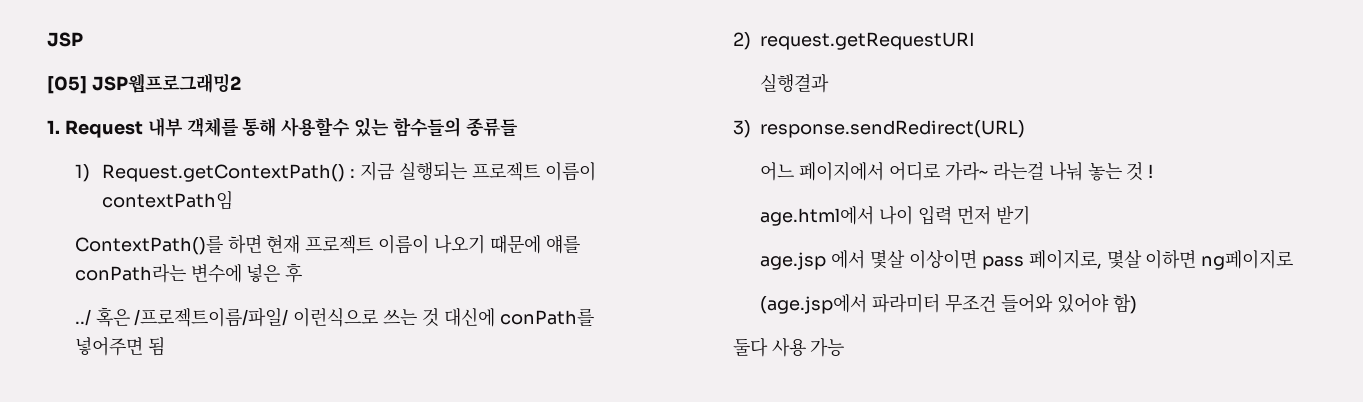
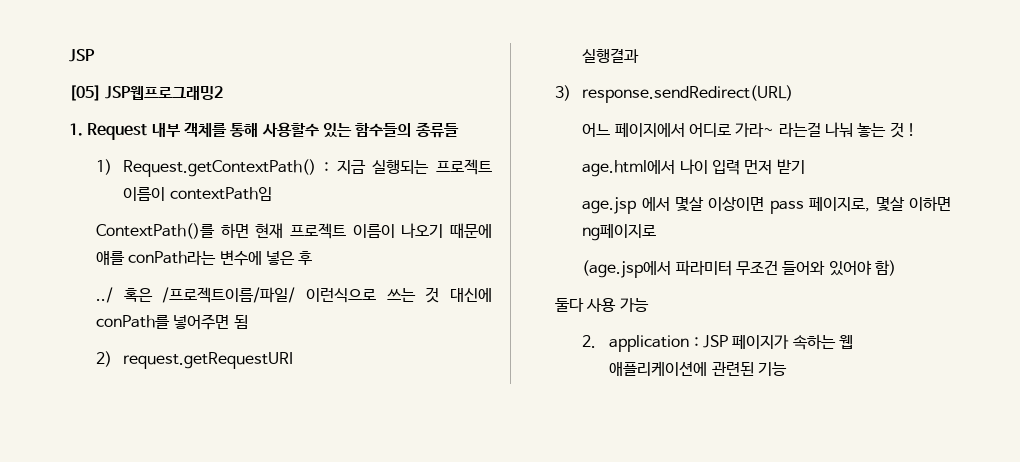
(845, 347) none -> [582,334,853,352] [609,361,788,376] // 2. application : JSP 페이지가 속하는 웹 애플리케이션에 관련된 기능

